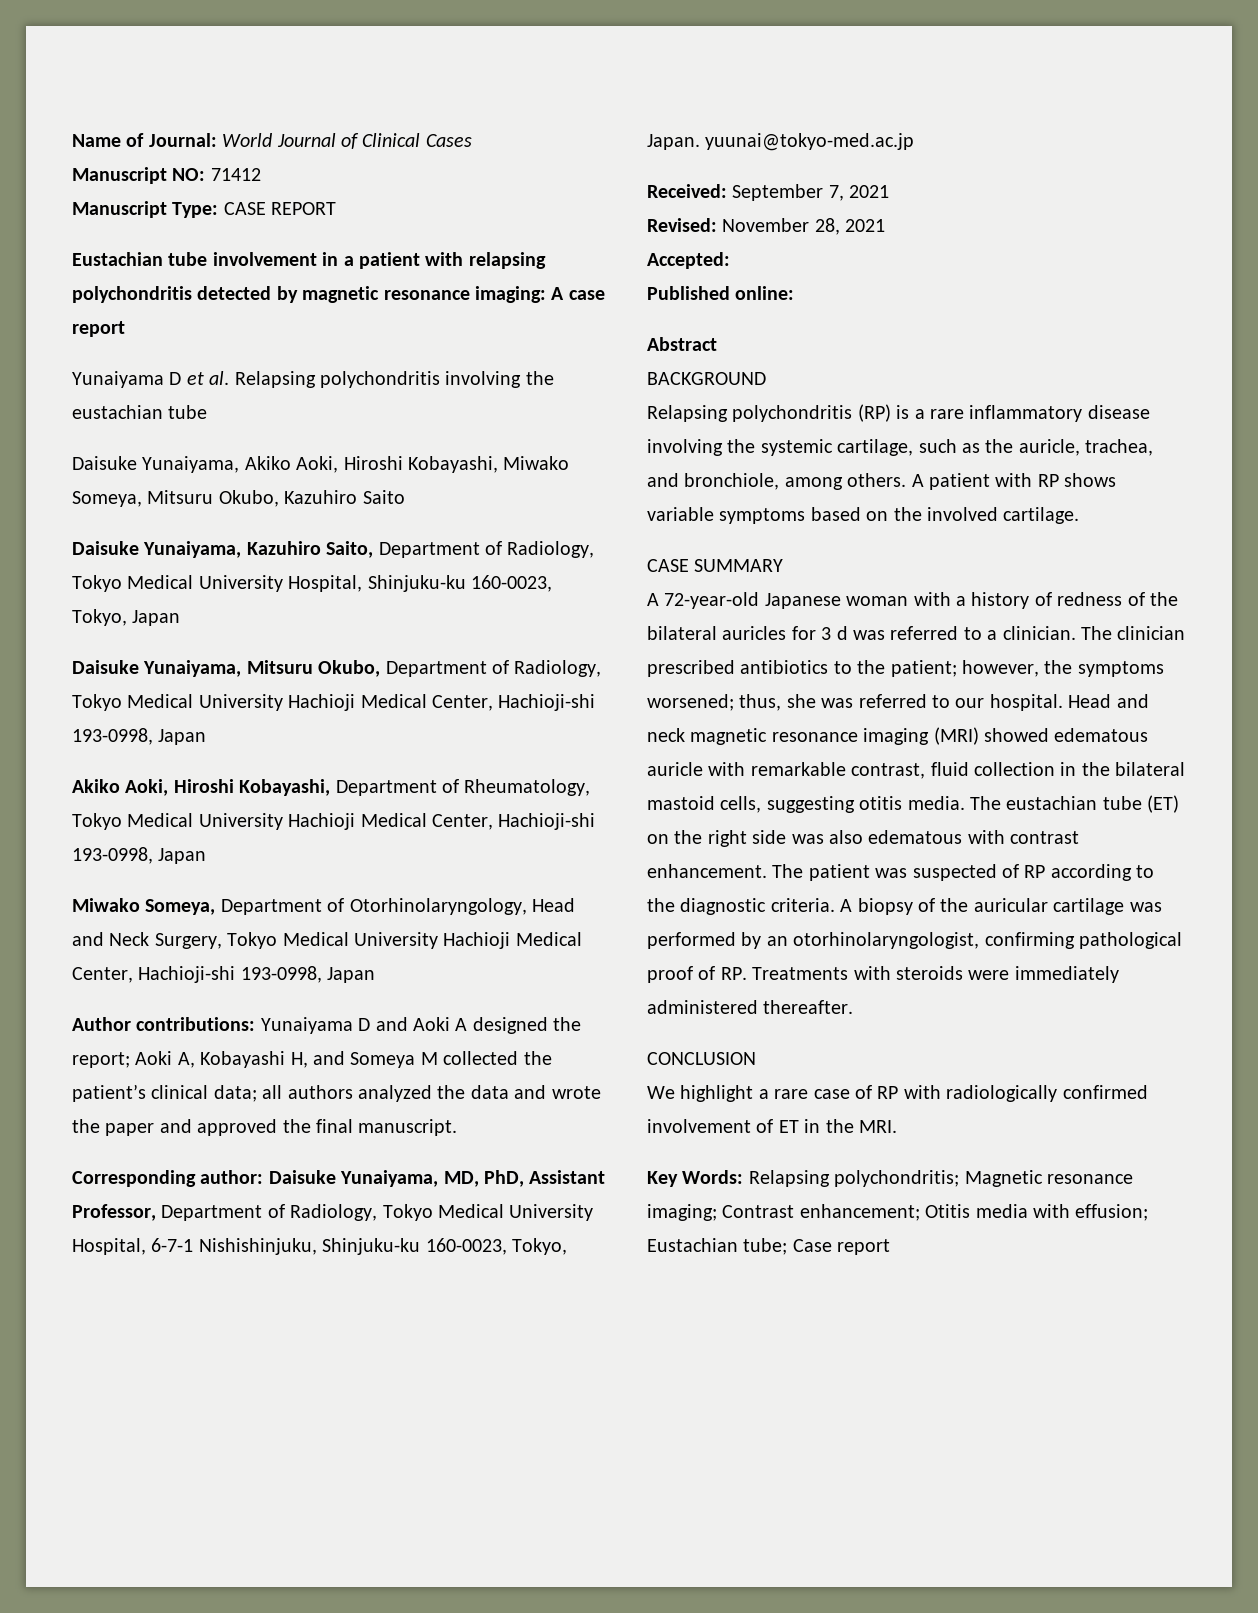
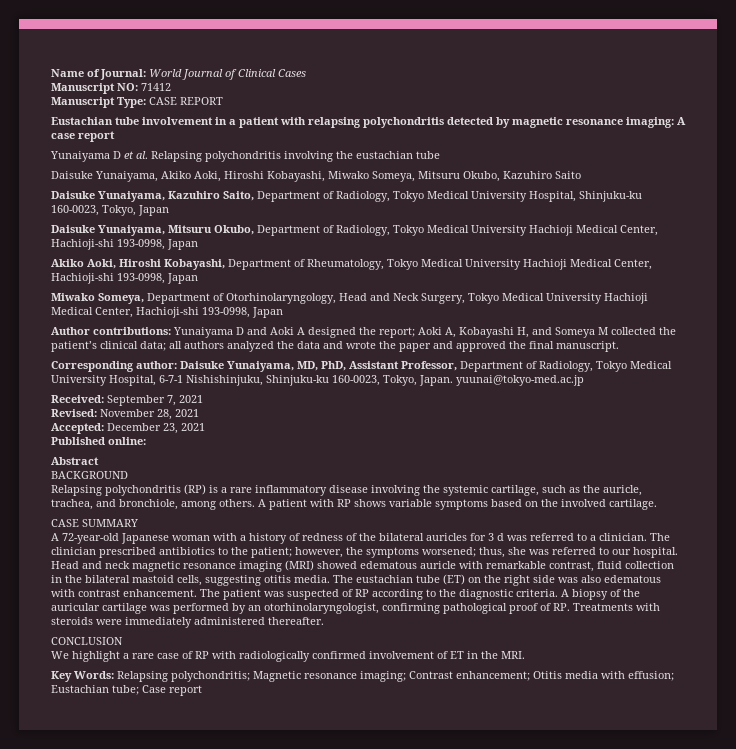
(730, 260) none -> [107,423,205,434] December 23, 2021

